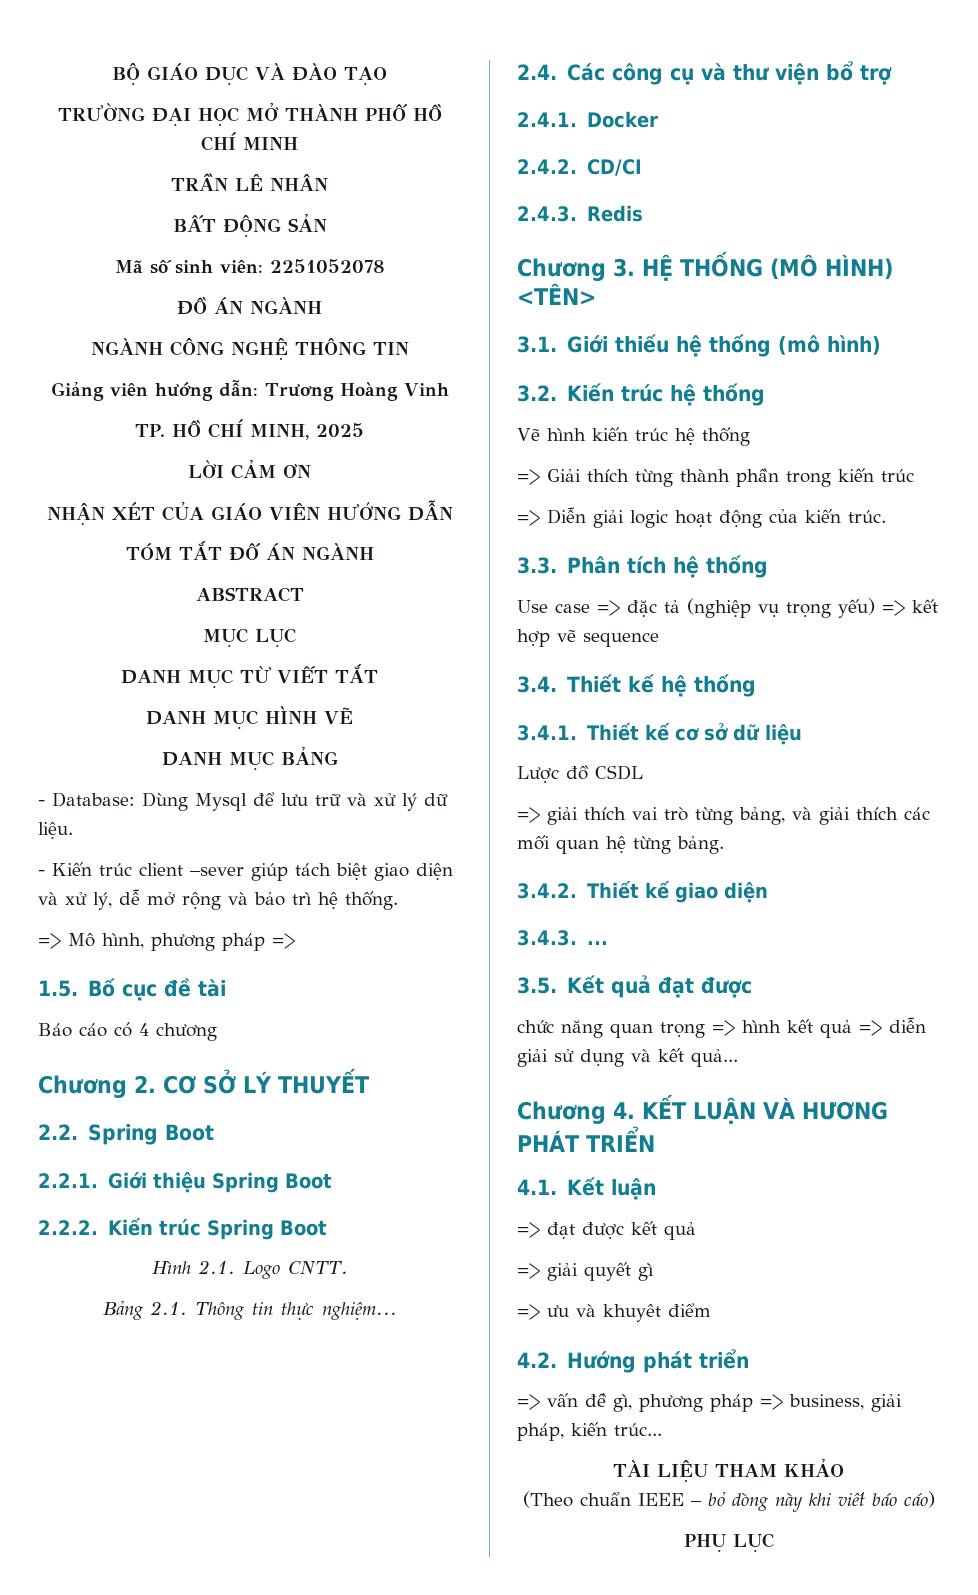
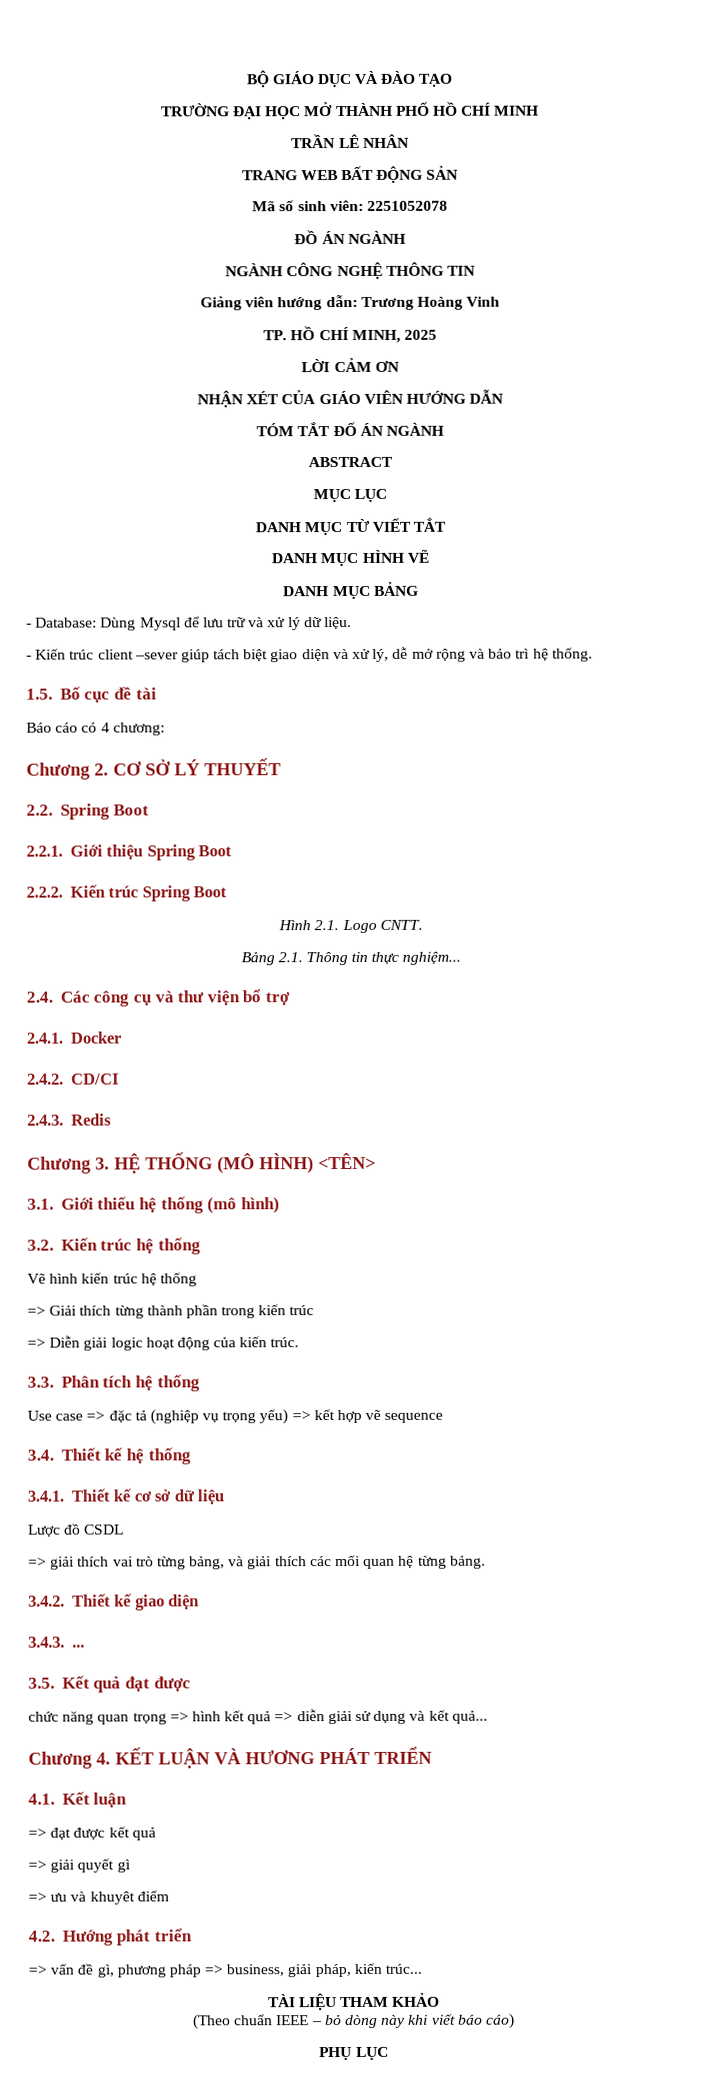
(328, 182) none -> [241,170,338,181] TRANG WEB
[38,933,295,951] // => Mô hình, phương pháp => -> (593, 654) none
[156,1023,217,1041] chương -> [112,722,165,736] chương:

